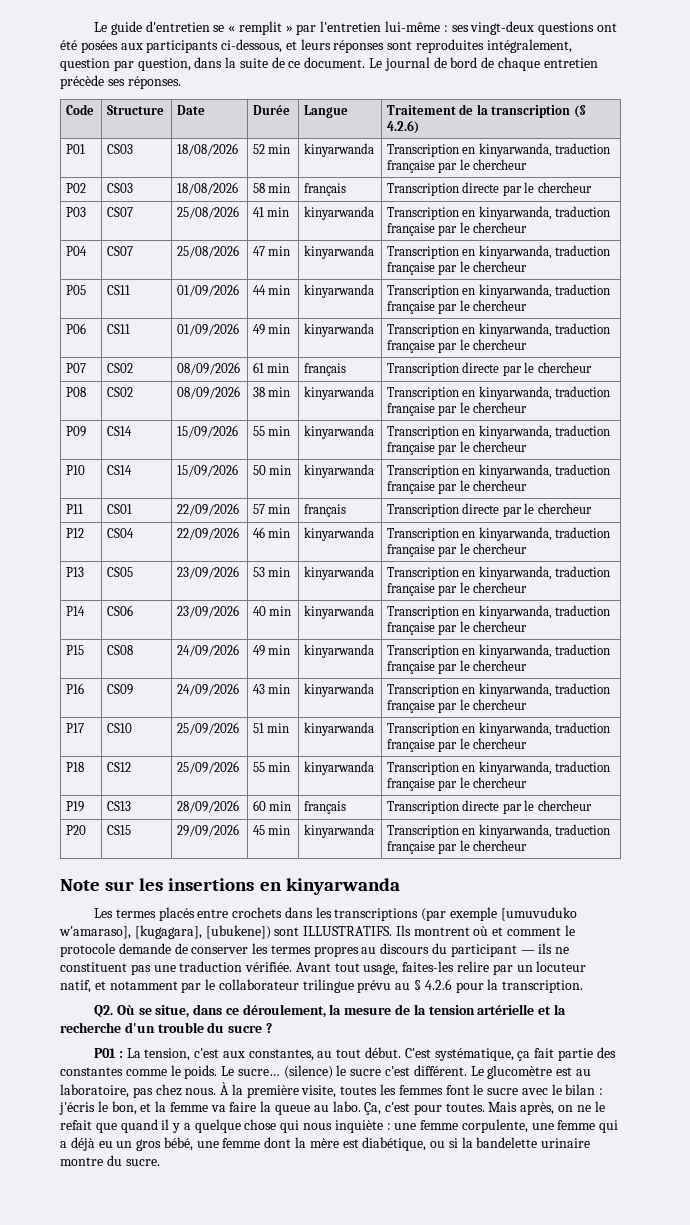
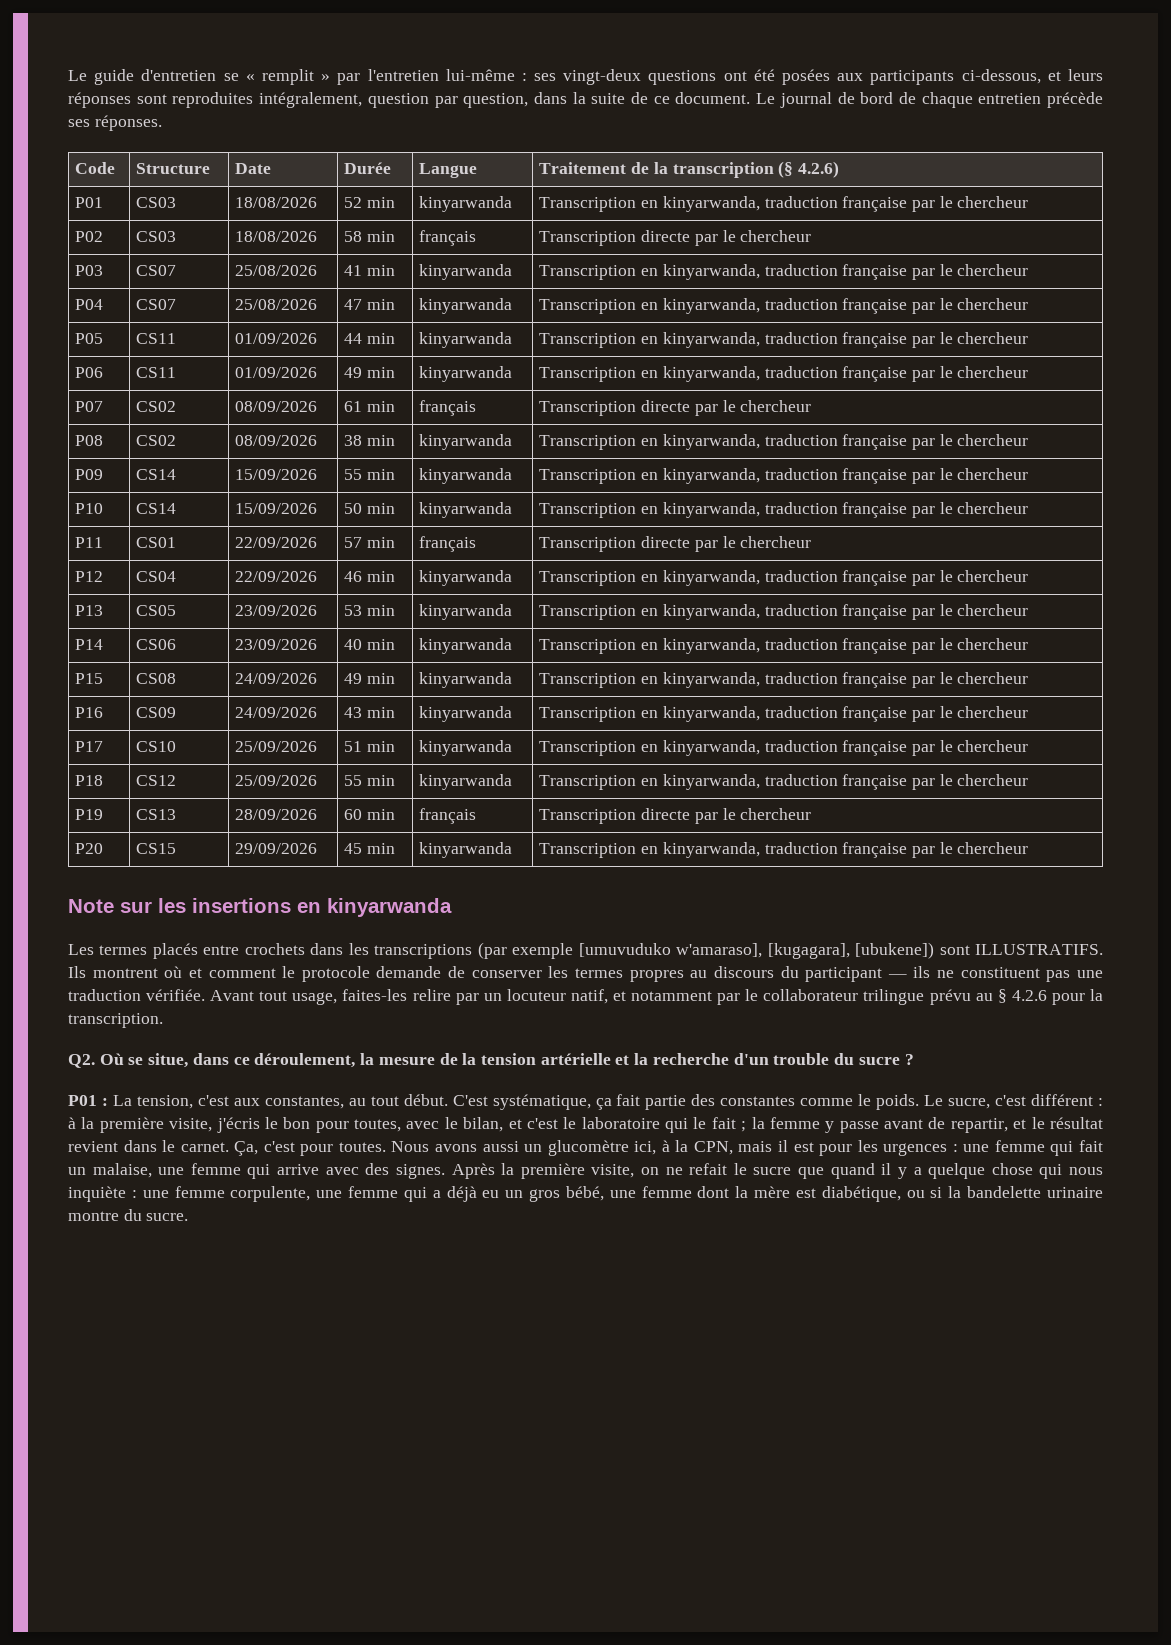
[237,1065,591,1079] [60,1082,604,1098] [59,1101,605,1115] [60,1120,92,1130] sucre… (silence) le sucre c'est différent. Le glucomètre est au laboratoire, pas chez nous. À la première visite, toutes les femmes font le sucre avec le bilan : j'écris le bon, et la femme va faire la queue au labo. Ça, c'est pour toutes. Mais après, on ne le refait -> [948,1094,1104,1109] [68,1117,1103,1133] [68,1140,1103,1156] [68,1163,792,1179] sucre, c'est différent : à la première visite, j'écris le bon pour toutes, avec le bilan, et c'est le laboratoire qui le fait ; la femme y passe avant de repartir, et le résultat revient dans le carnet. Ça, c'est pour toutes. Nous avons aussi un glucomètre ici, à la CPN, mais il est pour les urgences : une femme qui fait un malaise, une femme qui arrive avec des signes. Après la première visite, on ne refait le sucre

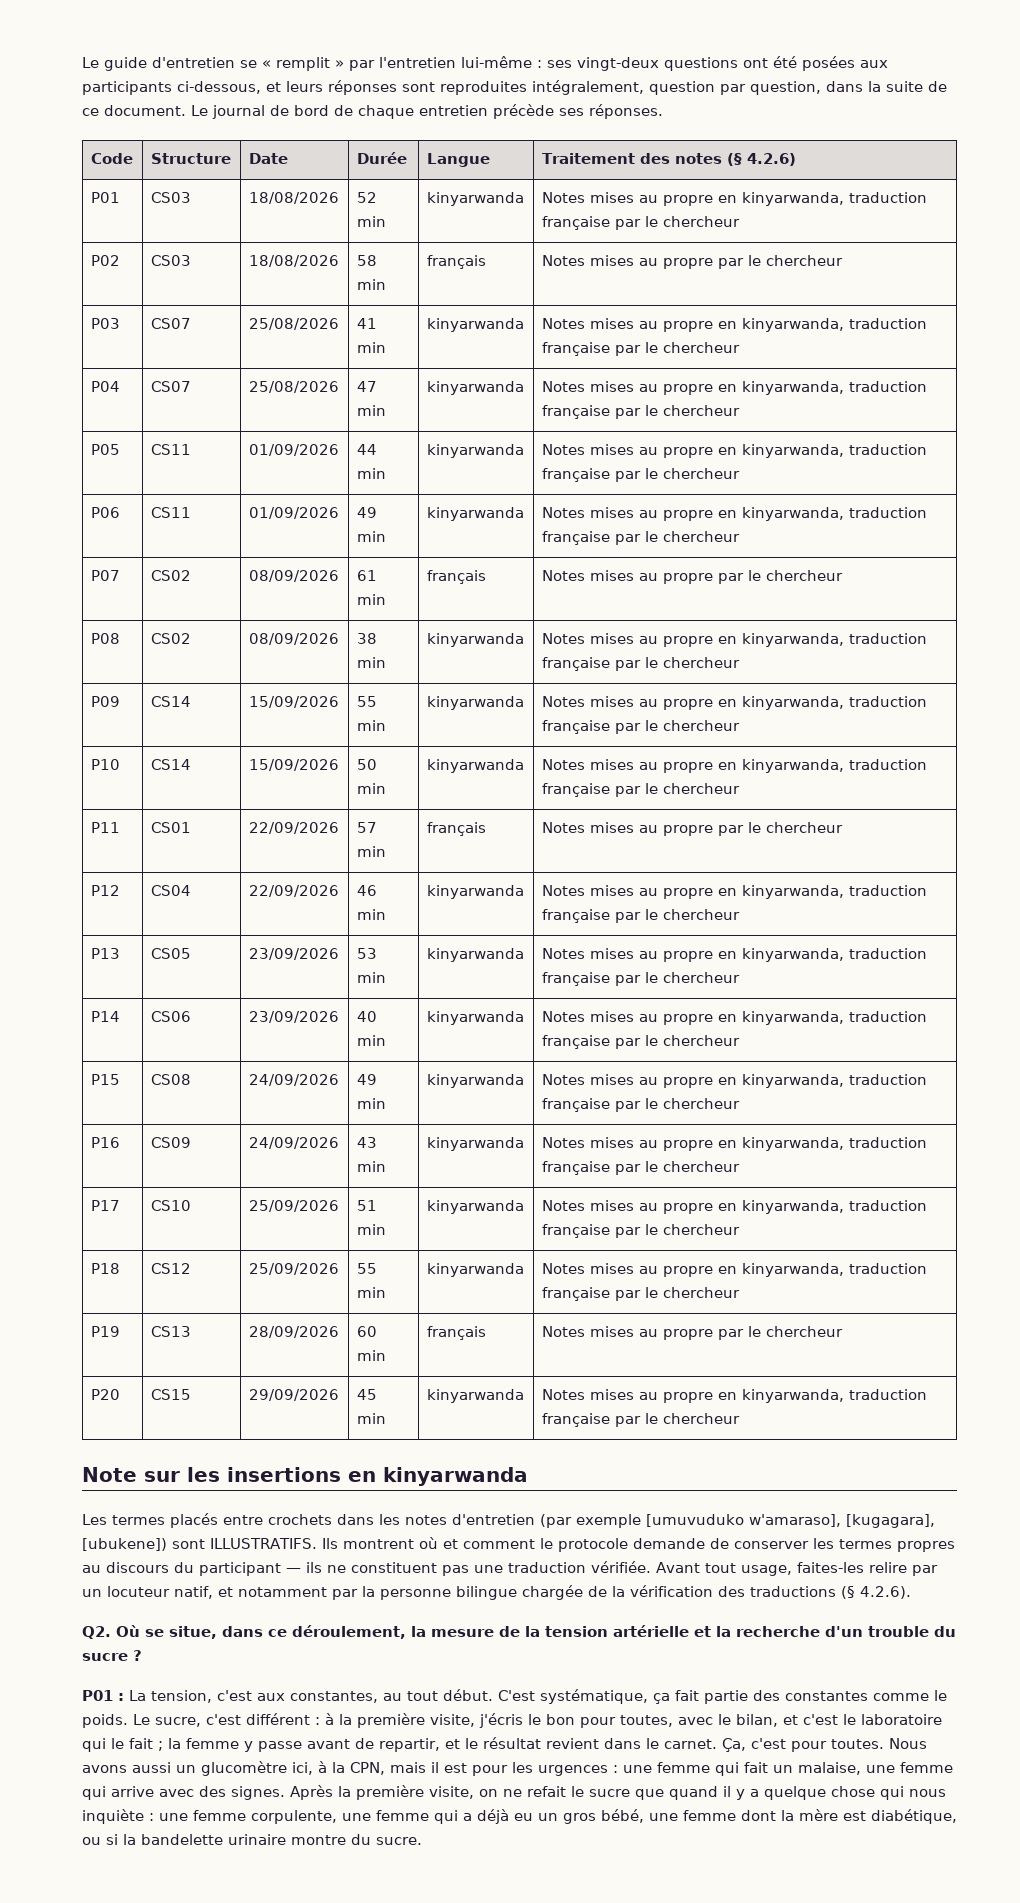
[631,162,774,178] de la transcription -> [639,153,722,164] des notes
[539,197,637,212] Transcription -> [541,192,713,206] Notes mises au propre
[539,230,691,246] Transcription directe -> [541,255,713,269] Notes mises au propre
[539,265,637,280] Transcription -> [541,318,713,332] Notes mises au propre
[539,299,637,314] Transcription -> [541,381,713,395] Notes mises au propre
[539,333,637,348] Transcription -> [541,444,713,458] Notes mises au propre
[539,367,637,382] Transcription -> [541,507,713,521] Notes mises au propre
[539,400,691,416] Transcription directe -> [541,570,713,584] Notes mises au propre
[539,435,637,450] Transcription -> [541,633,713,647] Notes mises au propre
[539,469,637,484] Transcription -> [541,696,713,710] Notes mises au propre
[539,503,637,518] Transcription -> [541,759,713,773] Notes mises au propre
[539,536,691,552] Transcription directe -> [541,822,713,836] Notes mises au propre
[539,571,637,586] Transcription -> [541,885,713,899] Notes mises au propre
[539,605,637,620] Transcription -> [541,948,713,962] Notes mises au propre
[539,639,637,654] Transcription -> [541,1011,713,1025] Notes mises au propre
[539,673,637,688] Transcription -> [541,1074,713,1088] Notes mises au propre
[539,707,637,722] Transcription -> [541,1137,713,1151] Notes mises au propre
[539,741,637,756] Transcription -> [541,1200,713,1214] Notes mises au propre
[539,775,637,790] Transcription -> [541,1263,713,1277] Notes mises au propre
[539,808,691,824] Transcription directe -> [541,1326,713,1340] Notes mises au propre
[539,843,637,858] Transcription -> [541,1389,713,1403] Notes mises au propre
[374,944,473,959] transcriptions -> [405,1514,535,1525] notes d'entretien
[745,989,1104,1005] [68,1013,163,1028] le collaborateur trilingue prévu au § 4.2.6 pour la transcription. -> [362,1585,911,1600] la personne bilingue chargée de la vérification des traductions (§ 4.2.6).

